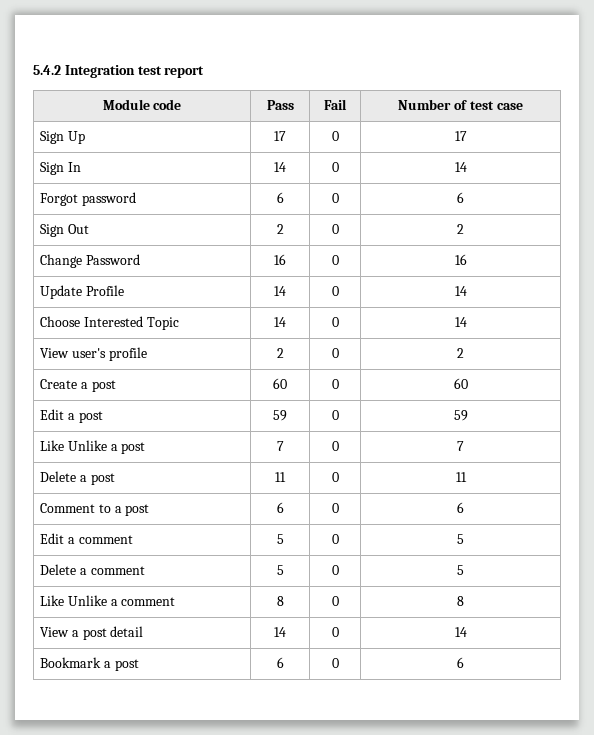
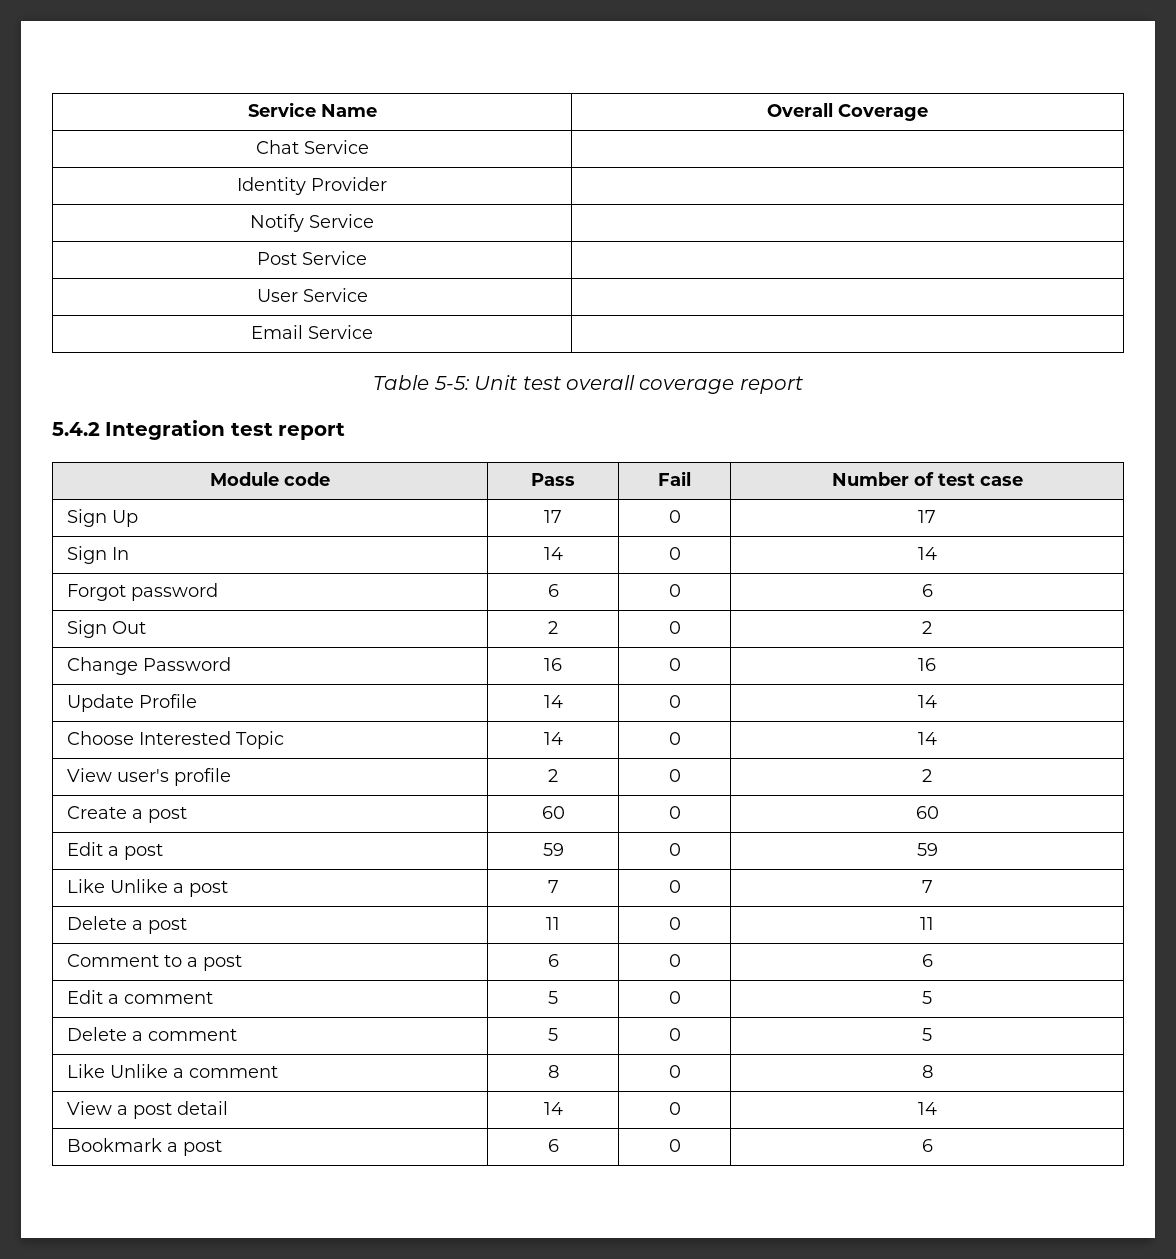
(33, 70) none -> [247,102,377,117] [767,103,928,121] [255,140,369,154] [237,177,387,195] [250,214,374,232] [257,251,367,265] [256,288,368,302] [251,325,373,339] [373,375,803,394] Service Name | Overall Coverage // Chat Service | // Identity Provider | // Notify Service | // Post Service | // User Service | // Email Service | // Table 5-5: Unit test overall coverage report //

